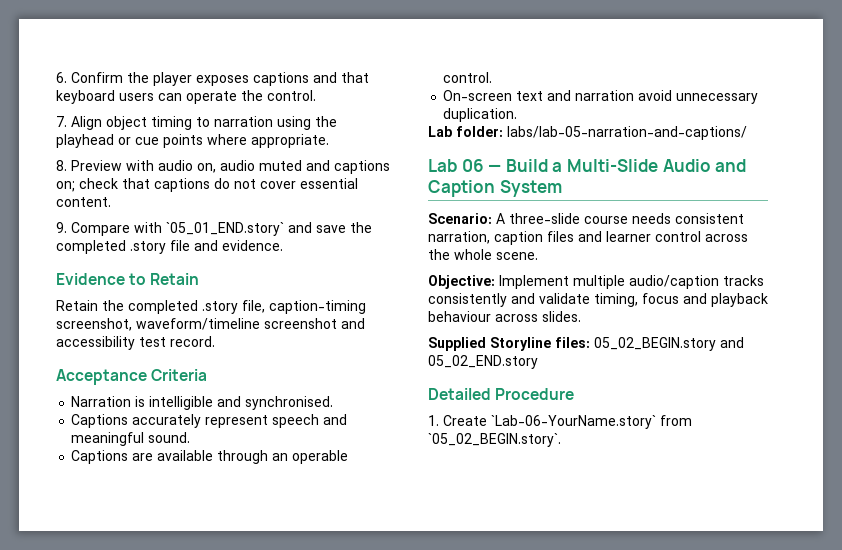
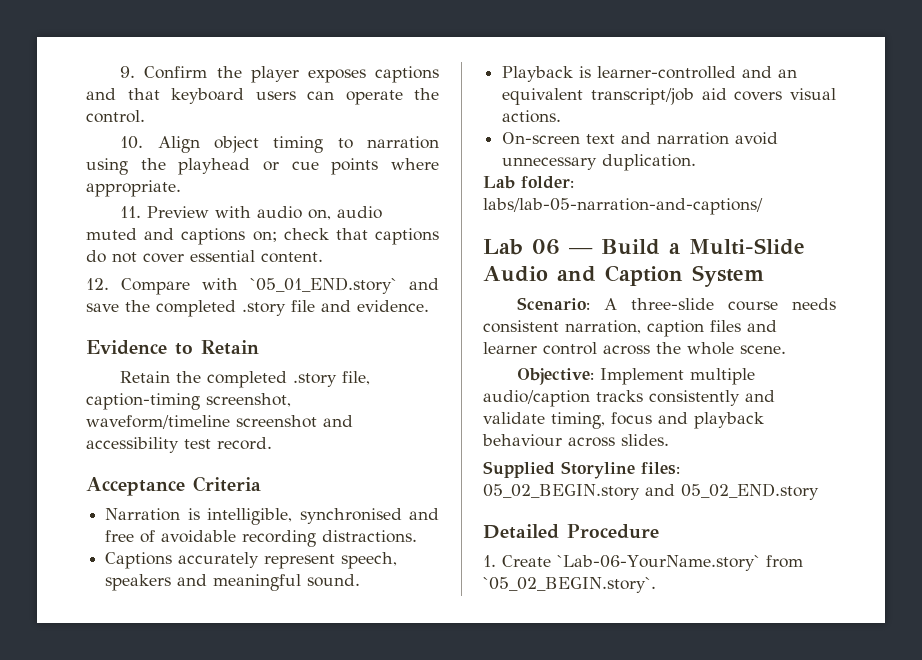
[56,72,67,83] 6. -> [120,66,136,78] 9.
[56,116,67,127] 7. -> [120,136,144,149] 10.
[56,160,67,171] 8. -> [120,206,142,218] 11.
[56,222,67,233] 9. -> [86,278,109,290] 12.
[149,396,334,410] intelligible and synchronised. -> [207,508,439,525] [105,530,418,547] intelligible, synchronised and free of avoidable recording distractions.
[272,414,320,428] speech -> [341,552,398,569] [105,574,172,591] speech, speakers
[71,450,349,464] [443,72,493,83] Captions are available through an operable control. -> [502,66,798,82] [502,88,836,105] [502,110,562,123] Playback is learner-controlled and an equivalent transcript/job aid covers visual actions.

